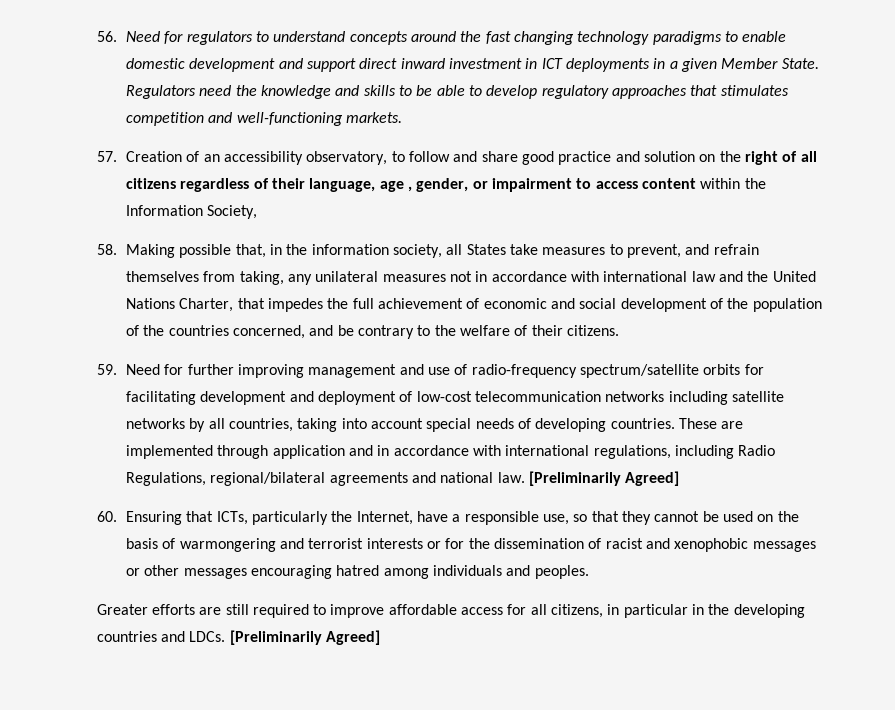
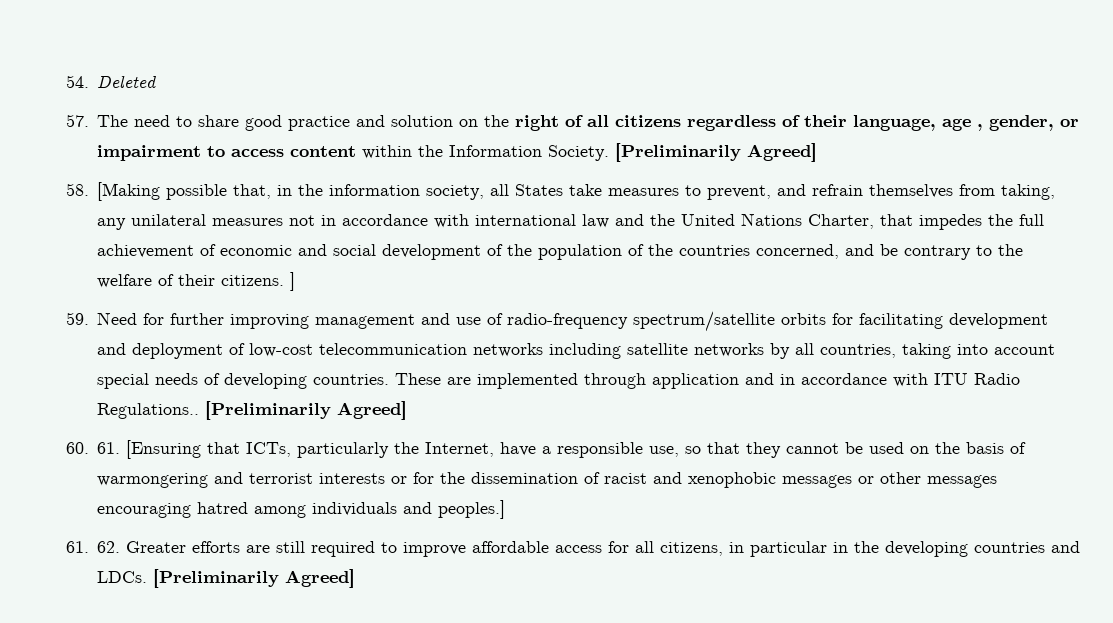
[96,31,787,45] [126,58,819,72] [126,85,789,99] [126,112,403,126] [96,151,478,165] 56. Need for regulators to understand concepts around the fast changing technology paradigms to enable domestic development and support direct inward investment in ICT deployments in a given Member State. Regulators need the knowledge and skills to be able to develop regulatory approaches that stimulates competition and well-functioning markets. // 57. Creation of an accessibility observatory, to follow and -> [65,75,158,88] [65,114,193,127] 54. Deleted // 57. The need to
[207,205,258,219] Society, -> [548,143,818,162] Society. [Preliminarily Agreed]
[126,244,176,258] Making -> [97,182,161,201] [Making
(619, 330) none -> [290,272,296,291] ]
[505,445,776,459] [126,472,525,486] international regulations, including Radio Regulations, regional/bilateral agreements and national law. -> [934,373,1021,385] [97,403,200,419] ITU Radio Regulations..
[126,511,183,525] Ensuring -> [97,440,202,459] 61. [Ensuring
[534,565,589,579] peoples. // -> [438,500,506,519] [65,541,121,553] peoples.] // 61. 62.

